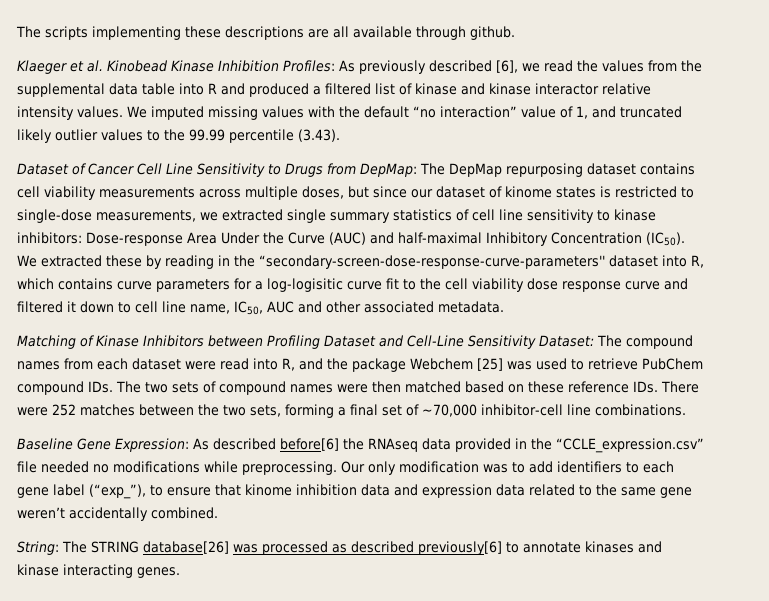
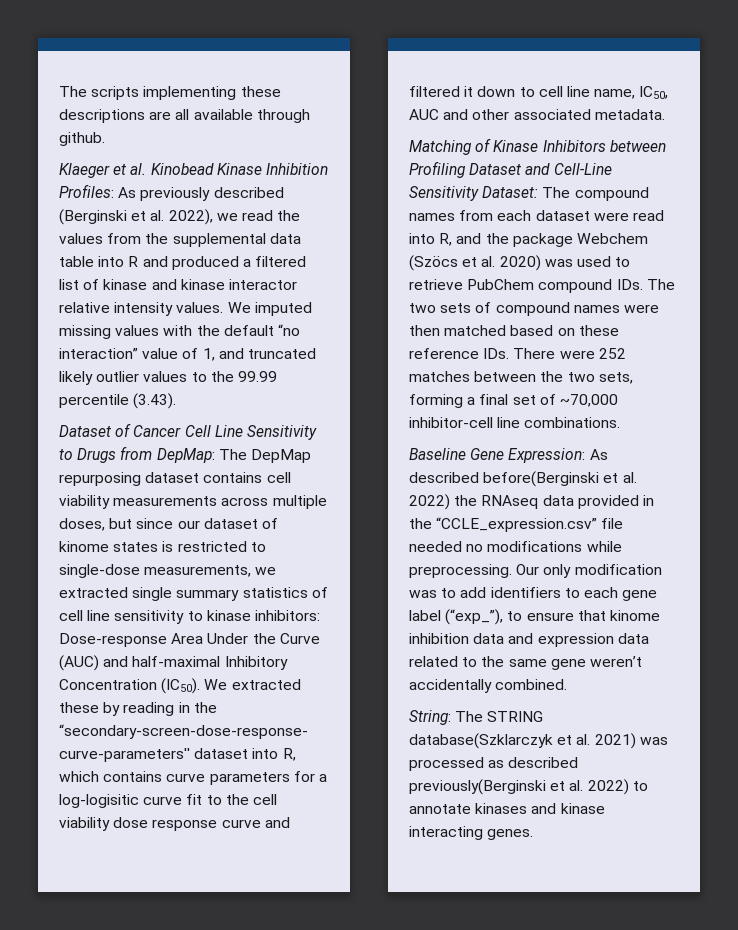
[496,60,518,73] [6], -> [59,209,213,225] (Berginski et al. 2022),
[477,358,503,371] [25] -> [409,255,541,271] (Szöcs et al. 2020)
[280,438,339,451] before[6] -> [483,471,637,487] [409,494,450,510] before(Berginski et al. 2022)
[143,541,502,555] database[26] was processed as described previously[6] -> [409,733,668,749] [409,757,579,771] [409,779,629,795] database(Szklarczyk et al. 2021) was processed as described previously(Berginski et al. 2022)

